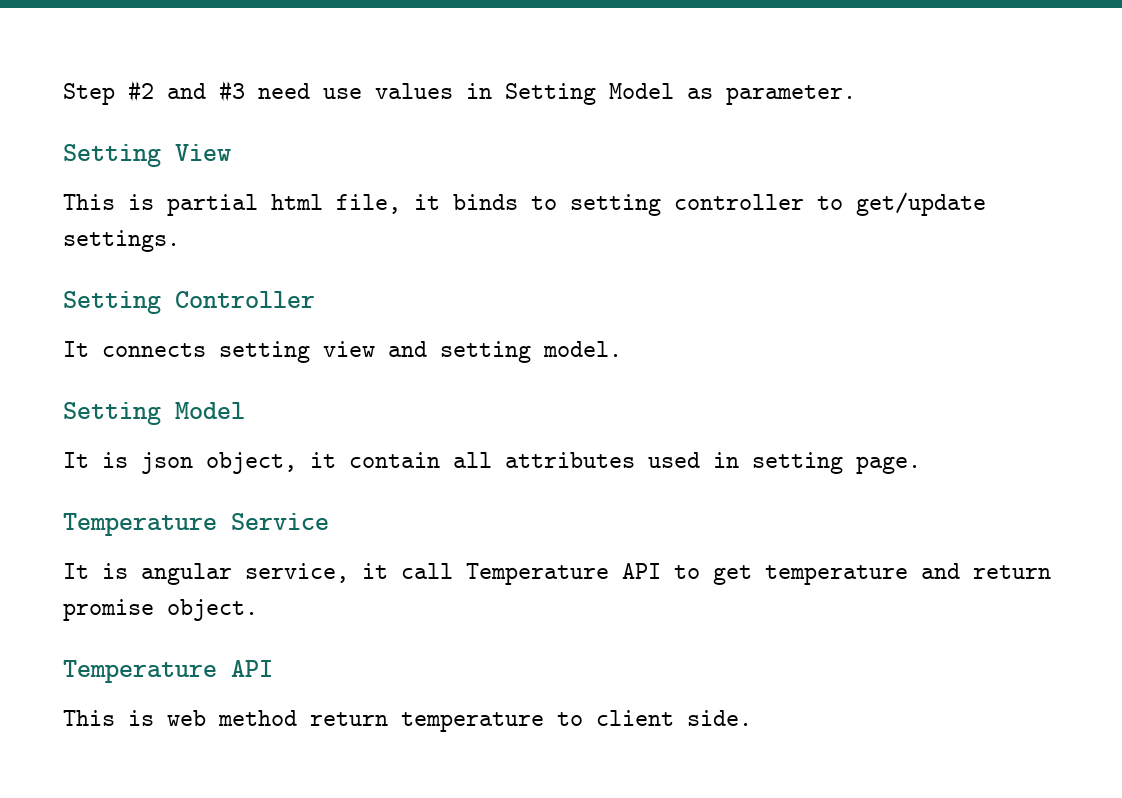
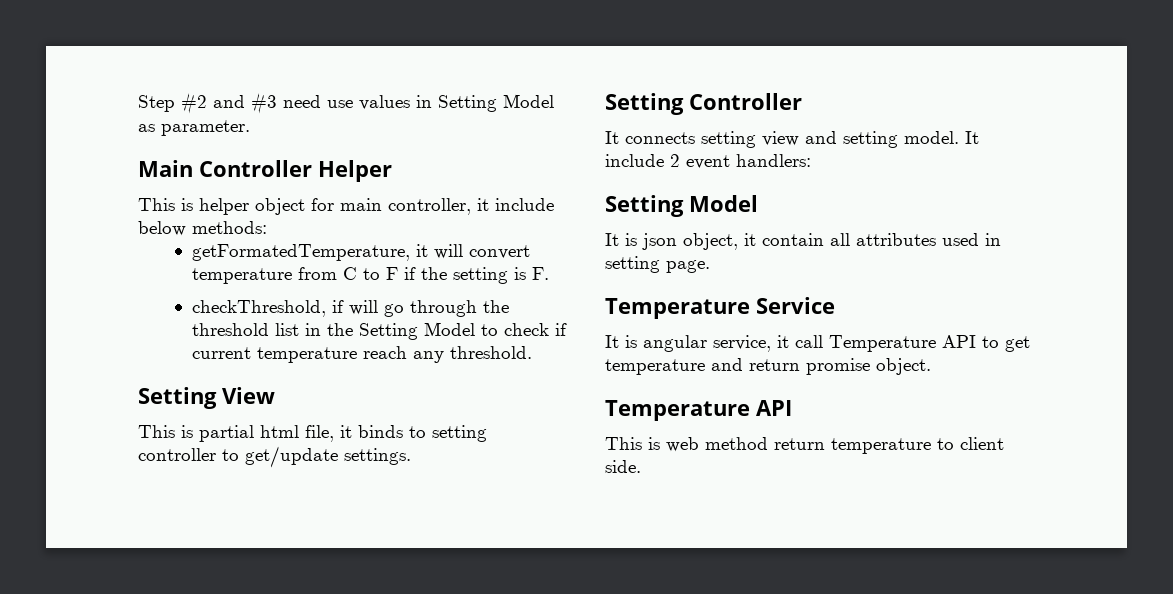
(856, 95) none -> [138,160,392,182] [138,198,554,215] [138,221,267,236] [191,244,530,261] [191,267,549,284] [191,300,509,317] [191,322,567,340] [191,346,532,363] // Main Controller Helper // This is helper object for main controller, it include below methods: // getFormatedTemperature, it will convert temperature from C to F if the setting is F. // checkThreshold, if will go through the threshold list in the Setting Model to check if current temperature reach any threshold.
(622, 349) none -> [965,131,979,144] [605,154,811,169] It include 2 event handlers:

